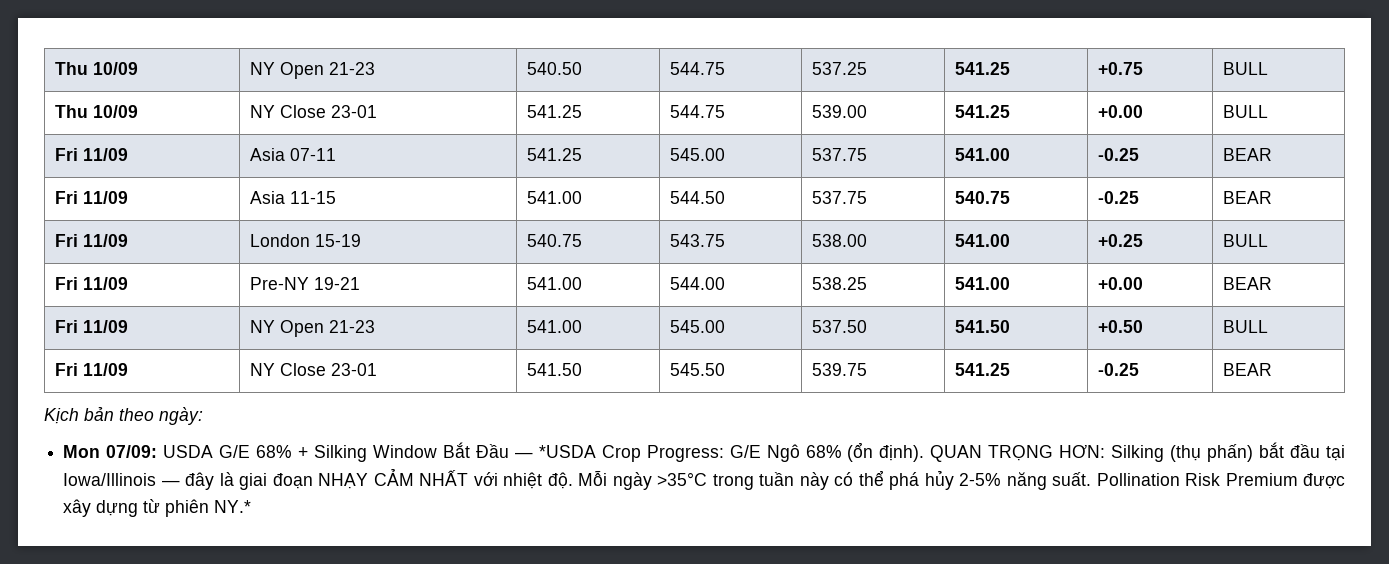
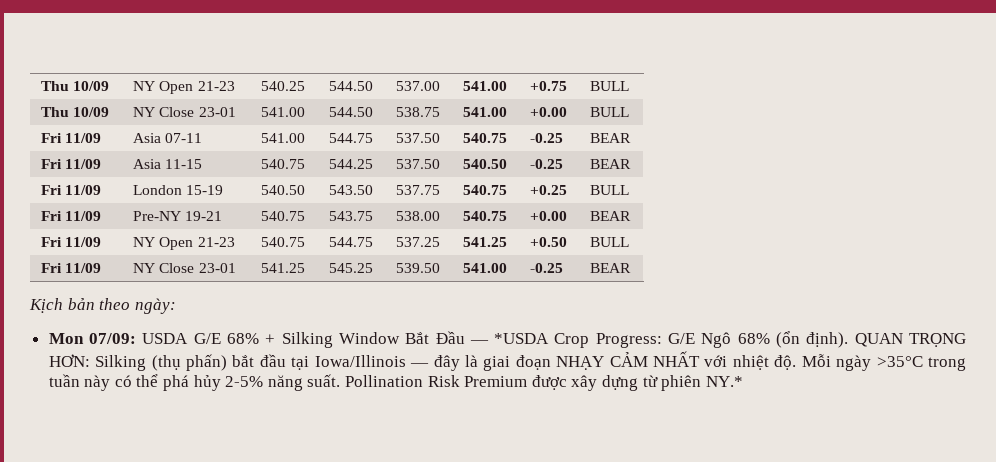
[527,62,583,75] [670,62,726,75] [812,62,868,75] [955,62,1011,75] 540.50 | 544.75 | 537.25 | 541.25 -> [261,81,306,91] [329,81,374,91] [396,81,441,91] [463,81,508,91] 540.25 | 544.50 | 537.00 | 541.00
[527,105,583,118] [670,105,726,118] [812,105,868,118] [955,105,1011,118] 541.25 | 544.75 | 539.00 | 541.25 -> [261,107,306,117] [329,107,374,117] [396,107,441,117] [463,107,508,117] 541.00 | 544.50 | 538.75 | 541.00
[527,148,583,161] [670,148,726,161] [812,148,868,161] [955,148,1011,161] 541.25 | 545.00 | 537.75 | 541.00 -> [261,133,306,143] [329,133,374,143] [396,133,441,143] [463,133,508,143] 541.00 | 544.75 | 537.50 | 540.75
[527,191,583,204] [670,191,726,204] [812,191,868,204] [955,191,1011,204] 541.00 | 544.50 | 537.75 | 540.75 -> [261,159,306,169] [329,159,374,169] [396,159,441,169] [463,159,508,169] 540.75 | 544.25 | 537.50 | 540.50
[527,234,583,247] [670,234,726,247] [812,234,868,247] [955,234,1011,247] 540.75 | 543.75 | 538.00 | 541.00 -> [261,185,306,195] [329,185,374,195] [396,185,441,195] [463,185,508,195] 540.50 | 543.50 | 537.75 | 540.75
[527,277,583,290] [670,277,726,290] [812,277,868,290] [955,277,1011,290] 541.00 | 544.00 | 538.25 | 541.00 -> [261,211,306,221] [329,211,374,221] [396,211,441,221] [463,211,508,221] 540.75 | 543.75 | 538.00 | 540.75
[527,320,583,333] [670,320,726,333] [812,320,868,333] [955,320,1011,333] 541.00 | 545.00 | 537.50 | 541.50 -> [261,237,306,247] [329,237,374,247] [396,237,441,247] [463,237,508,247] 540.75 | 544.75 | 537.25 | 541.25
[527,363,583,376] [670,363,726,376] [812,363,868,376] [955,363,1011,376] 541.50 | 545.50 | 539.75 | 541.25 -> [261,263,306,273] [329,263,374,273] [396,263,441,273] [463,263,508,273] 541.25 | 545.25 | 539.50 | 541.00

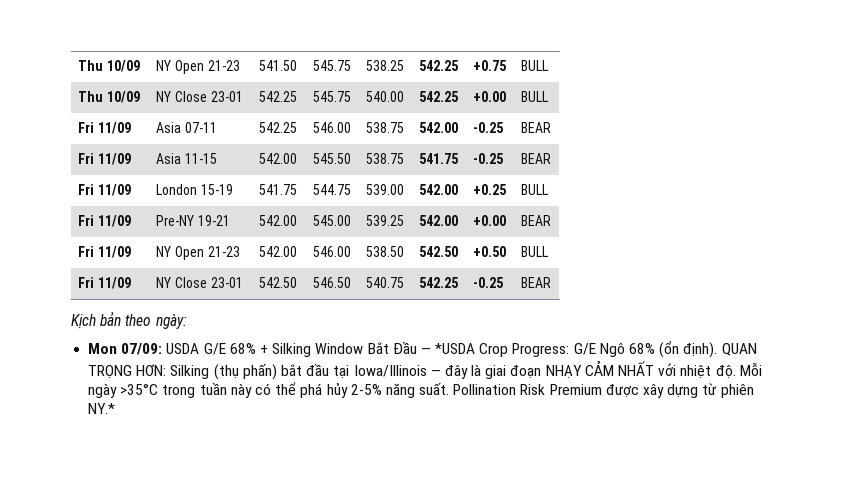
[261,81,306,91] [329,81,374,91] [396,81,441,91] [463,81,508,91] 540.25 | 544.50 | 537.00 | 541.00 -> [259,60,298,71] [313,60,352,71] [366,60,405,71] [419,60,459,71] 541.50 | 545.75 | 538.25 | 542.25
[261,107,306,117] [329,107,374,117] [396,107,441,117] [463,107,508,117] 541.00 | 544.50 | 538.75 | 541.00 -> [259,91,298,102] [313,91,352,102] [366,91,405,102] [419,91,459,102] 542.25 | 545.75 | 540.00 | 542.25
[261,133,306,143] [329,133,374,143] [396,133,441,143] [463,133,508,143] 541.00 | 544.75 | 537.50 | 540.75 -> [259,122,298,133] [313,122,352,133] [366,122,405,133] [419,122,459,133] 542.25 | 546.00 | 538.75 | 542.00
[261,159,306,169] [329,159,374,169] [396,159,441,169] [463,159,508,169] 540.75 | 544.25 | 537.50 | 540.50 -> [259,153,298,164] [313,153,352,164] [366,153,405,164] [419,153,459,164] 542.00 | 545.50 | 538.75 | 541.75
[261,185,306,195] [329,185,374,195] [396,185,441,195] [463,185,508,195] 540.50 | 543.50 | 537.75 | 540.75 -> [259,184,298,195] [313,184,352,195] [366,184,405,195] [419,184,459,195] 541.75 | 544.75 | 539.00 | 542.00
[261,211,306,221] [329,211,374,221] [396,211,441,221] [463,211,508,221] 540.75 | 543.75 | 538.00 | 540.75 -> [259,215,298,226] [313,215,352,226] [366,215,405,226] [419,215,459,226] 542.00 | 545.00 | 539.25 | 542.00
[261,237,306,247] [329,237,374,247] [396,237,441,247] [463,237,508,247] 540.75 | 544.75 | 537.25 | 541.25 -> [259,246,298,257] [313,246,352,257] [366,246,405,257] [419,246,459,257] 542.00 | 546.00 | 538.50 | 542.50
[261,263,306,273] [329,263,374,273] [396,263,441,273] [463,263,508,273] 541.25 | 545.25 | 539.50 | 541.00 -> [259,277,298,288] [313,277,352,288] [366,277,405,288] [419,277,459,288] 542.50 | 546.50 | 540.75 | 542.25

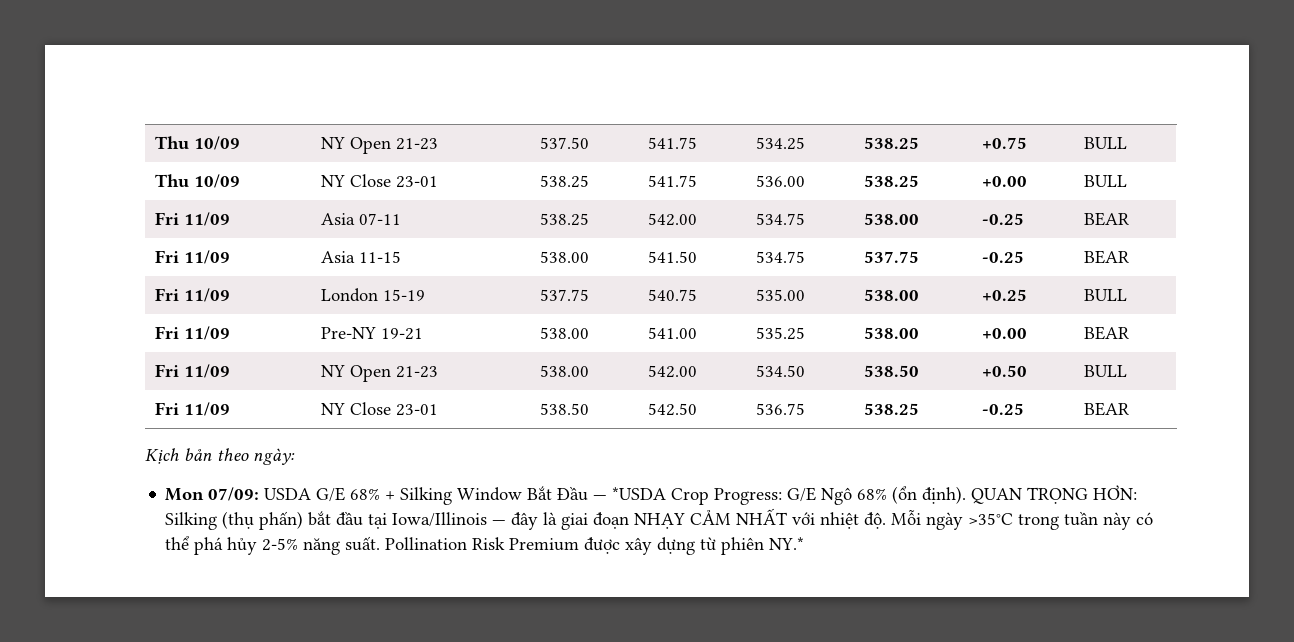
[259,60,298,71] [313,60,352,71] [366,60,405,71] [419,60,459,71] 541.50 | 545.75 | 538.25 | 542.25 -> [539,137,589,149] [647,137,697,149] [755,137,805,150] [863,137,919,149] 537.50 | 541.75 | 534.25 | 538.25
[259,91,298,102] [313,91,352,102] [366,91,405,102] [419,91,459,102] 542.25 | 545.75 | 540.00 | 542.25 -> [539,175,589,188] [647,175,697,187] [755,175,805,187] [863,175,919,187] 538.25 | 541.75 | 536.00 | 538.25
[259,122,298,133] [313,122,352,133] [366,122,405,133] [419,122,459,133] 542.25 | 546.00 | 538.75 | 542.00 -> [539,213,589,226] [647,213,697,226] [755,213,805,225] [863,213,919,225] 538.25 | 542.00 | 534.75 | 538.00
[259,153,298,164] [313,153,352,164] [366,153,405,164] [419,153,459,164] 542.00 | 545.50 | 538.75 | 541.75 -> [539,251,589,263] [647,251,697,263] [755,251,805,263] [863,251,919,263] 538.00 | 541.50 | 534.75 | 537.75
[259,184,298,195] [313,184,352,195] [366,184,405,195] [419,184,459,195] 541.75 | 544.75 | 539.00 | 542.00 -> [539,289,589,301] [647,289,697,301] [755,289,805,301] [863,289,919,301] 537.75 | 540.75 | 535.00 | 538.00
[259,215,298,226] [313,215,352,226] [366,215,405,226] [419,215,459,226] 542.00 | 545.00 | 539.25 | 542.00 -> [539,327,589,339] [647,327,697,339] [755,327,805,340] [863,327,919,339] 538.00 | 541.00 | 535.25 | 538.00
[259,246,298,257] [313,246,352,257] [366,246,405,257] [419,246,459,257] | 542.00 | 546.00 | 538.50 | 542.50 -> [539,365,589,377] [647,365,697,378] [755,365,805,377] [863,365,919,377] | 538.00 | 542.00 | 534.50 | 538.50
[259,277,298,288] [313,277,352,288] [366,277,405,288] [419,277,459,288] | 542.50 | 546.50 | 540.75 | 542.25 -> [539,403,589,415] [647,403,697,416] [755,403,805,415] [863,403,919,415] | 538.50 | 542.50 | 536.75 | 538.25

